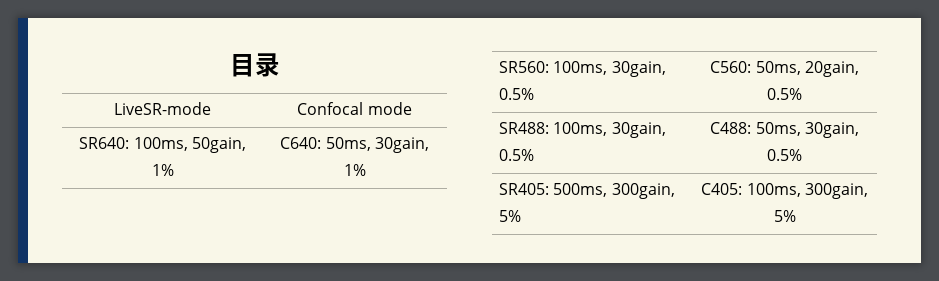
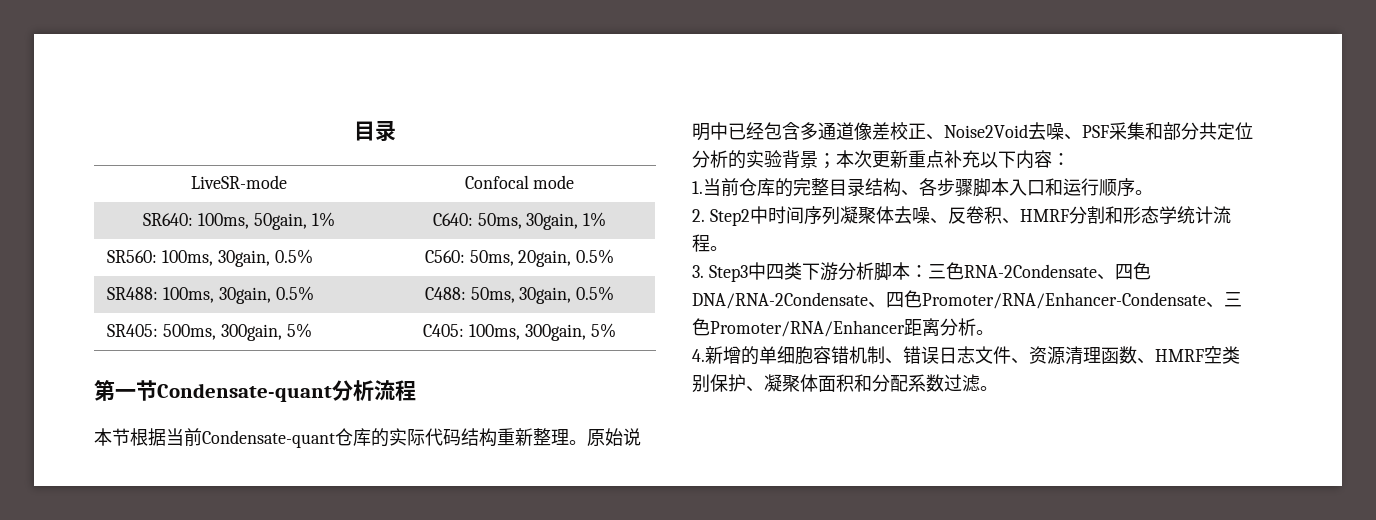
(796, 216) none -> [94,380,416,402] [94,428,641,448] [692,122,1253,141] [692,150,1070,169] [692,178,1153,197] [692,206,1231,226] [692,234,728,252] [692,262,1151,282] [692,290,1242,309] [692,318,994,337] [692,346,1240,365] [692,374,998,393] // 第一节Condensate-quant分析流程 // 本节根据当前Condensate-quant仓库的实际代码结构重新整理。原始说明中已经包含多通道像差校正、Noise2Void去噪、PSF采集和部分共定位分析的实验背景；本次更新重点补充以下内容： // 1.当前仓库的完整目录结构、各步骤脚本入口和运行顺序。 // 2. Step2中时间序列凝聚体去噪、反卷积、HMRF分割和形态学统计流程。 // 3. Step3中四类下游分析脚本：三色RNA-2Condensate、四色DNA/RNA-2Condensate、四色Promoter/RNA/Enhancer-Condensate、三色Promoter/RNA/Enhancer距离分析。 // 4.新增的单细胞容错机制、错误日志文件、资源清理函数、HMRF空类别保护、凝聚体面积和分配系数过滤。

